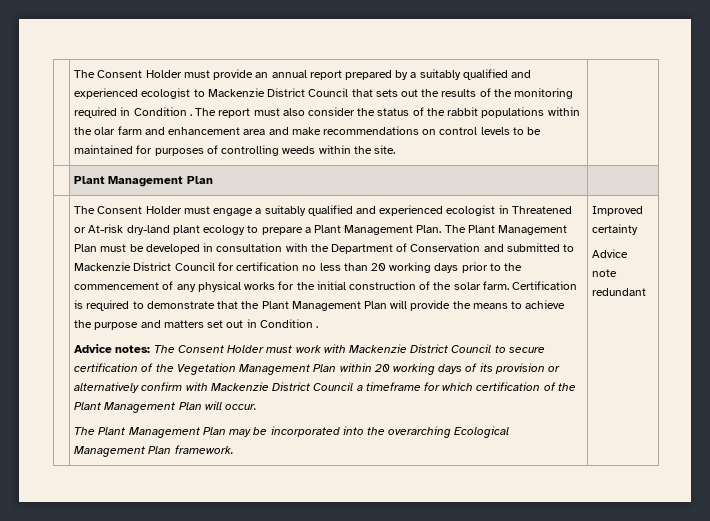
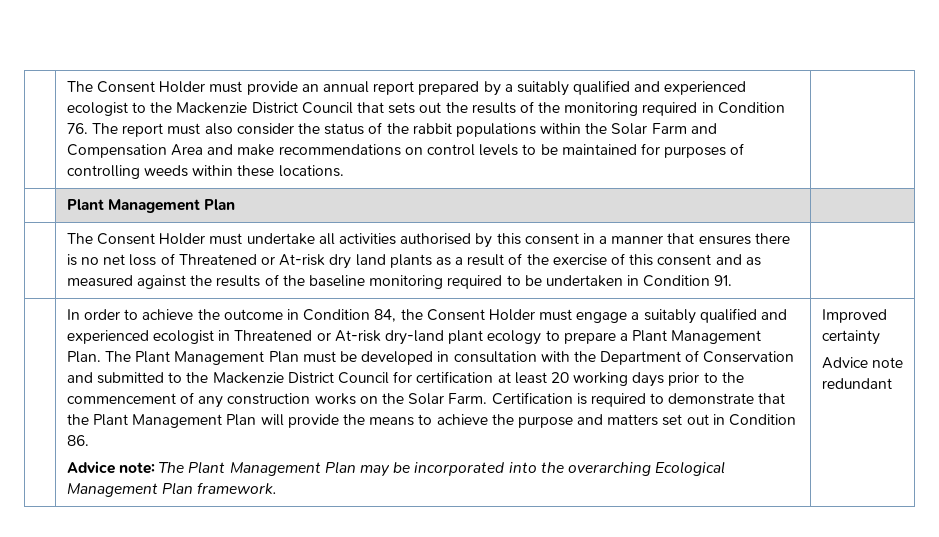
(205, 93) none -> [150,102,173,113] the
[189,114,192,116] . -> [66,123,88,134] 76.
[94,126,266,135] olar farm and enhancement area -> [611,123,717,135] [66,144,204,158] Solar Farm and Compensation Area
[353,145,395,154] the site. -> [237,165,344,177] these locations.
(210, 210) none -> [246,233,790,248] [66,253,761,269] [66,274,733,289] [66,309,573,322] undertake all activities authorised by this consent in a manner that ensures there is no net loss of Threatened or At-risk dry land plants as a result of the exercise of this consent and as measured against the results of the baseline monitoring required to be undertaken in Condition 91. | // | In order to achieve the outcome in Condition 84, the Consent Holder must
(575, 248) none -> [186,372,209,383] the
[302,263,368,271] no less than -> [497,372,547,384] at least
[197,281,509,292] physical works for the initial construction of the solar farm. -> [227,393,488,405] construction works on the Solar Farm.
[315,326,318,328] [74,344,545,353] [74,363,561,375] [74,382,576,393] [74,401,258,413] . // Advice notes: The Consent Holder must work with Mackenzie District Council to secure certification of the Vegetation Management Plan within 20 working days of its provision or alternatively confirm with Mackenzie District Council a timeframe for which certification of the Plant Management Plan will occur. // -> [66,435,89,446] [66,461,156,474] 86. // Advice note:

